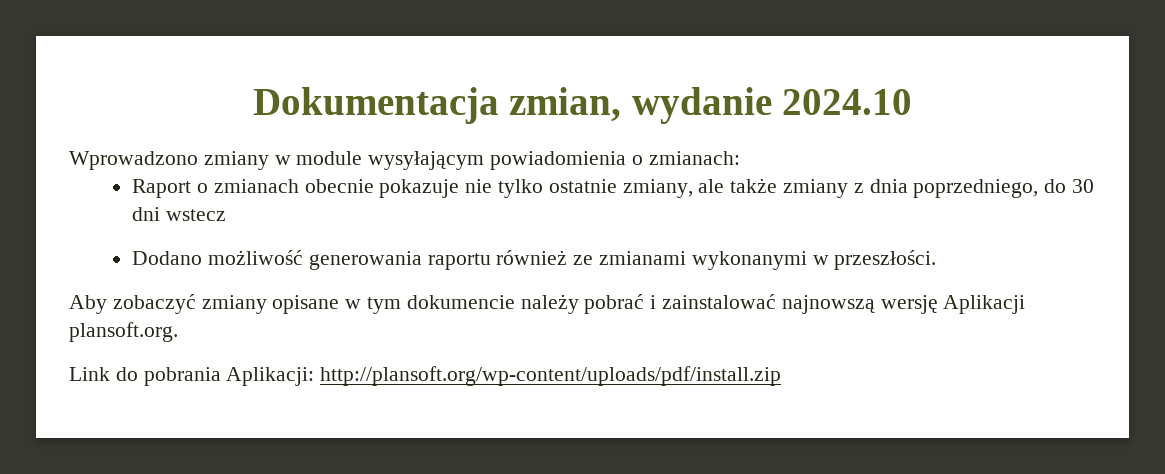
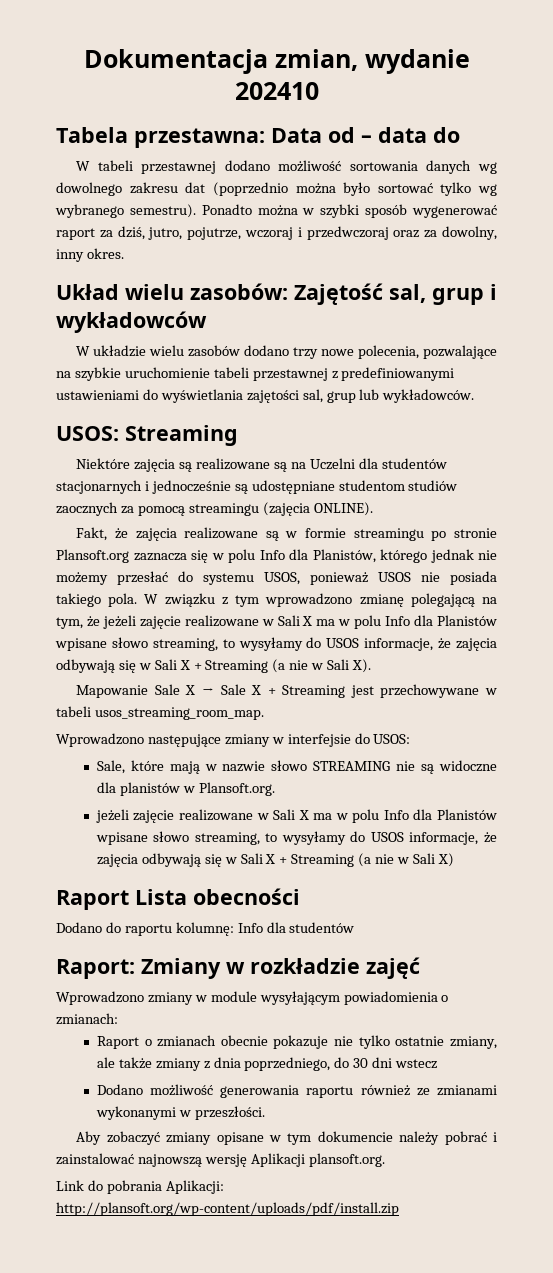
[782,89,913,115] 2024.10 -> [234,82,319,100] [56,127,460,148] [76,160,497,174] [56,182,497,196] [55,204,497,218] [56,226,498,240] [56,248,124,262] [56,283,497,305] [56,311,207,333] [76,345,498,359] [56,367,455,381] [56,389,475,403] [56,425,238,446] [76,458,447,472] [56,480,458,494] [56,502,373,516] [76,527,497,541] [56,549,497,563] [56,571,497,585] [56,593,498,607] [56,615,497,629] [55,637,498,651] [56,659,372,673] [76,684,498,698] [56,706,264,720] [56,733,411,747] [96,760,497,774] [96,782,275,796] [95,809,498,823] [95,831,497,845] [96,853,454,867] [56,888,300,910] [56,922,355,936] [56,957,420,979] 202410 // Tabela przestawna: Data od – data do // W tabeli przestawnej dodano możliwość sortowania danych wg dowolnego zakresu dat (poprzednio można było sortować tylko wg wybranego semestru). Ponadto można w szybki sposób wygenerować raport za dziś, jutro, pojutrze, wczoraj i przedwczoraj oraz za dowolny, inny okres. // Układ wielu zasobów: Zajętość sal, grup i wykładowców // W układzie wielu zasobów dodano trzy nowe polecenia, pozwalające na szybkie uruchomienie tabeli przestawnej z predefiniowanymi ustawieniami do wyświetlania zajętości sal, grup lub wykładowców. // USOS: Streaming // Niektóre zajęcia są realizowane są na Uczelni dla studentów stacjonarnych i jednocześnie są udostępniane studentom studiów zaocznych za pomocą streamingu (zajęcia ONLINE). // Fakt, że zajęcia realizowane są w formie streamingu po stronie Plansoft.org zaznacza się w polu Info dla Planistów, którego jednak nie możemy przesłać do systemu USOS, ponieważ USOS nie posiada takiego pola. W związku z tym wprowadzono zmianę polegającą na tym, że jeżeli zajęcie realizowane w Sali X ma w polu Info dla Planistów wpisane słowo streaming, to wysyłamy do USOS informacje, że zajęcia odbywają się w Sali X + Streaming (a nie w Sali X). // Mapowanie Sale X → Sale X + Streaming jest przechowywane w tabeli usos_streaming_room_map. // Wprowadzono następujące zmiany w interfejsie do USOS: // Sale, które mają w nazwie słowo STREAMING nie są widoczne dla planistów w Plansoft.org. // jeżeli zajęcie realizowane w Sali X ma w polu Info dla Planistów wpisane słowo streaming, to wysyłamy do USOS informacje, że zajęcia odbywają się w Sali X + Streaming (a nie w Sali X) // Raport Lista obecności // Dodano do raportu kolumnę: Info dla studentów // Raport: Zmiany w rozkładzie zajęć

